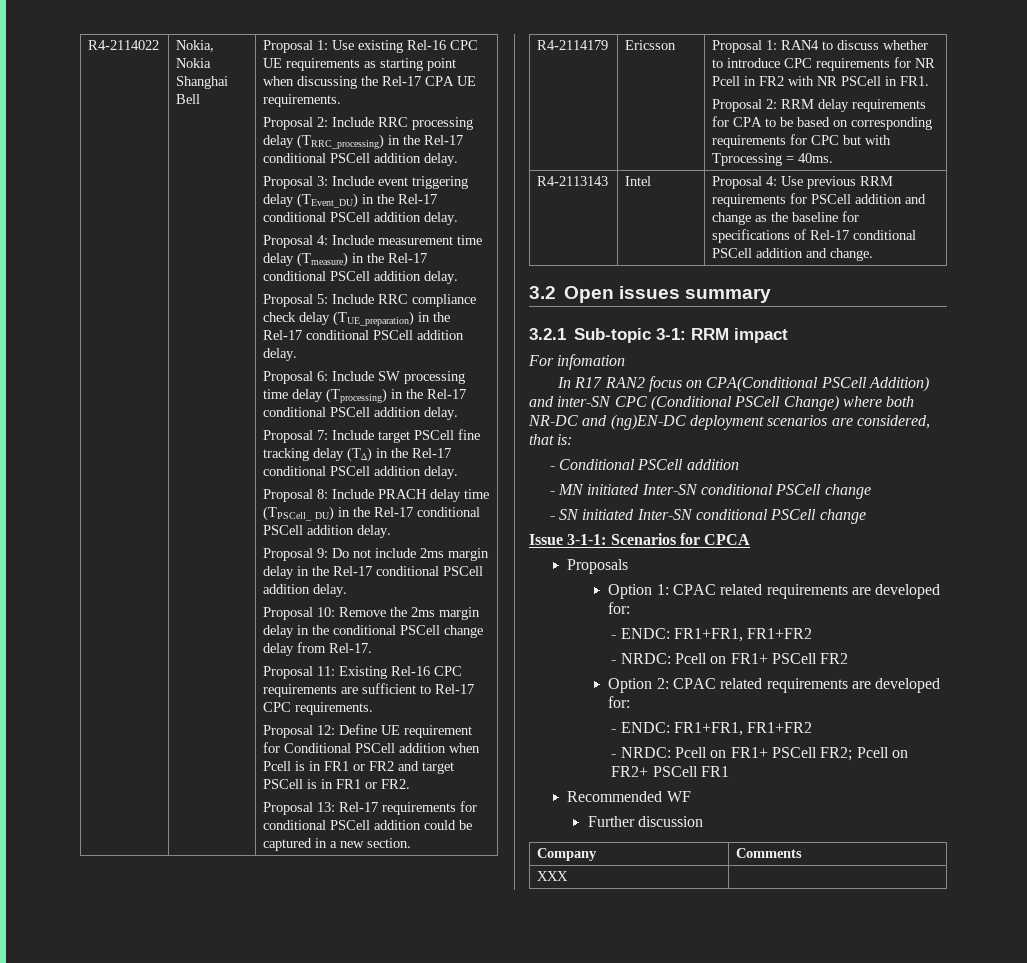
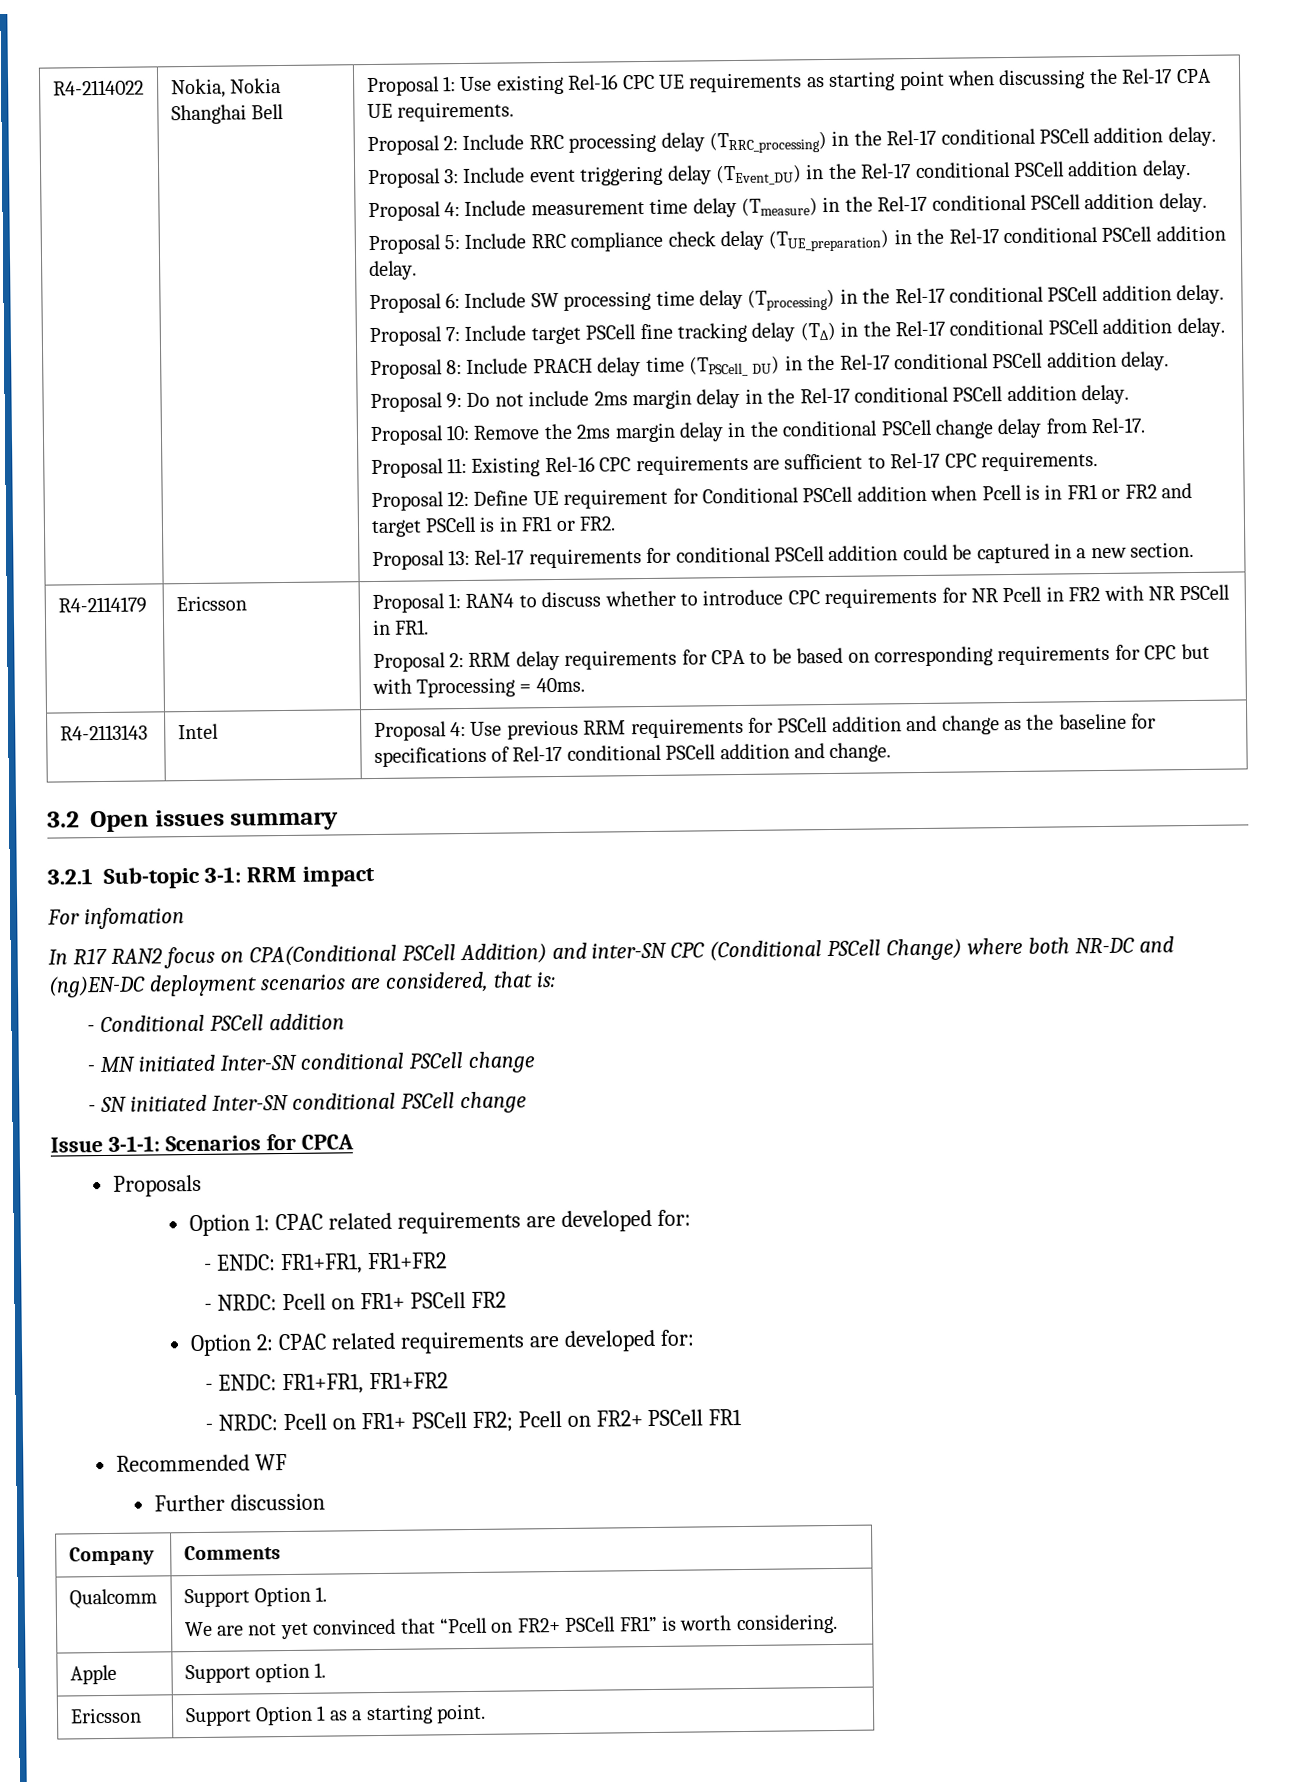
[537,871,569,881] XXX | -> [68,1588,157,1609] [183,1586,328,1608] [184,1613,838,1640] [69,1664,117,1685] [184,1662,327,1684] [69,1707,142,1724] [184,1703,487,1727] Qualcomm | Support Option 1. // We are not yet convinced that “Pcell on FR2+ PSCell FR1” is worth considering. // Apple | Support option 1. // Ericsson | Support Option 1 as a starting point.

